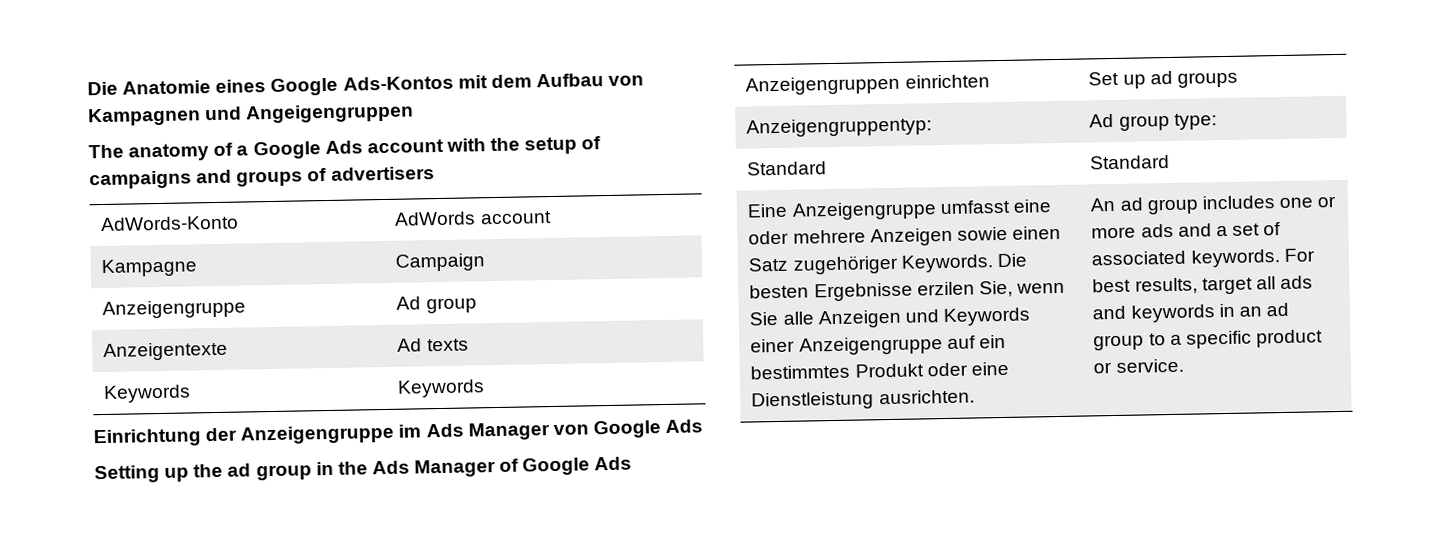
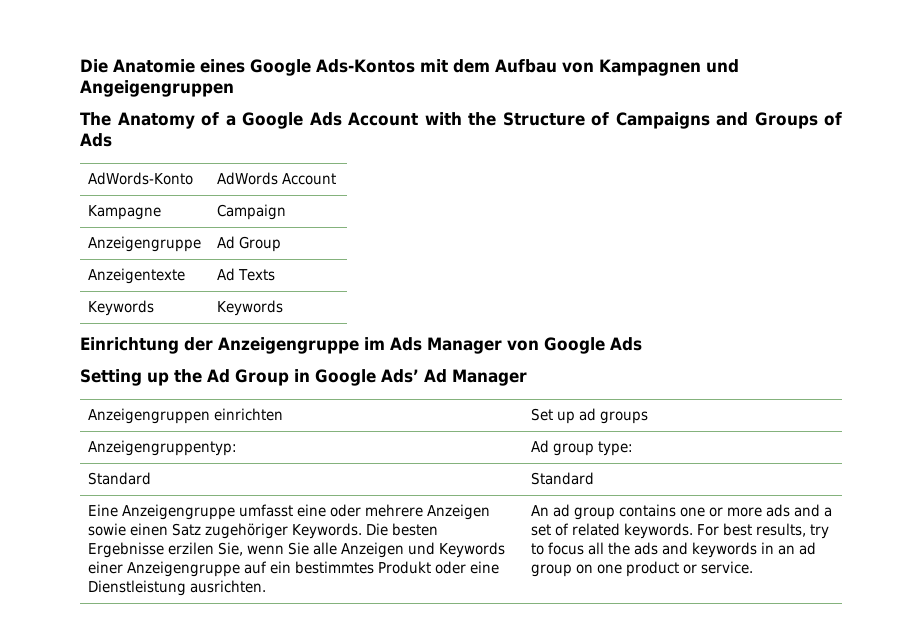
[128,143,210,162] anatomy -> [117,112,195,129] Anatomy
[366,138,444,154] account -> [348,112,418,126] Account
[524,136,602,155] [89,166,435,190] setup of campaigns and groups of advertisers -> [502,112,842,129] [80,133,112,147] Structure of Campaigns and Groups of Ads
[479,211,552,225] account -> [281,173,336,185] Account
[425,297,477,314] group -> [238,236,281,252] Group
[426,338,469,352] texts -> [237,269,275,281] Texts
[227,456,633,481] ad group in the Ads Manager of Google Ads -> [207,369,527,386] Ad Group in Google Ads’ Ad Manager
[1201,195,1275,210] includes -> [619,504,677,517] contains
[1091,250,1187,266] associated -> [571,523,620,536] related
[1201,276,1276,295] target all -> [810,524,830,539] [530,542,631,555] try to focus all the
[1148,330,1252,349] to a specific -> [575,564,622,574] on one

